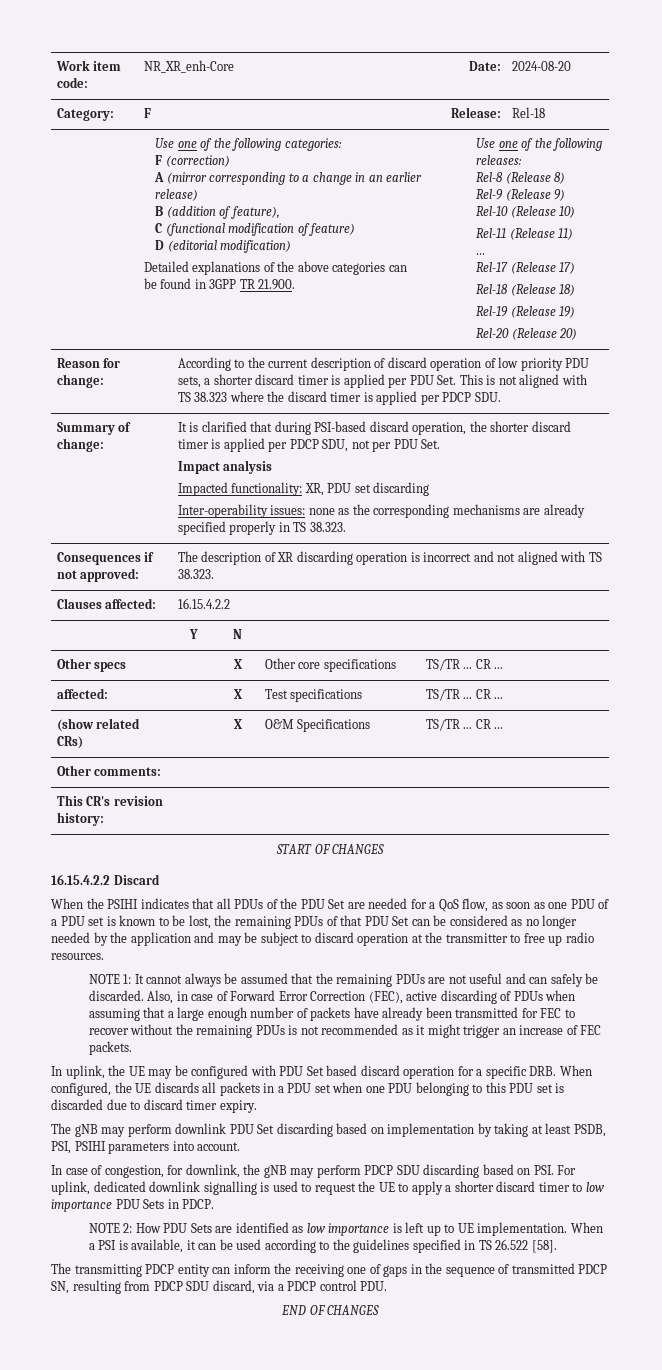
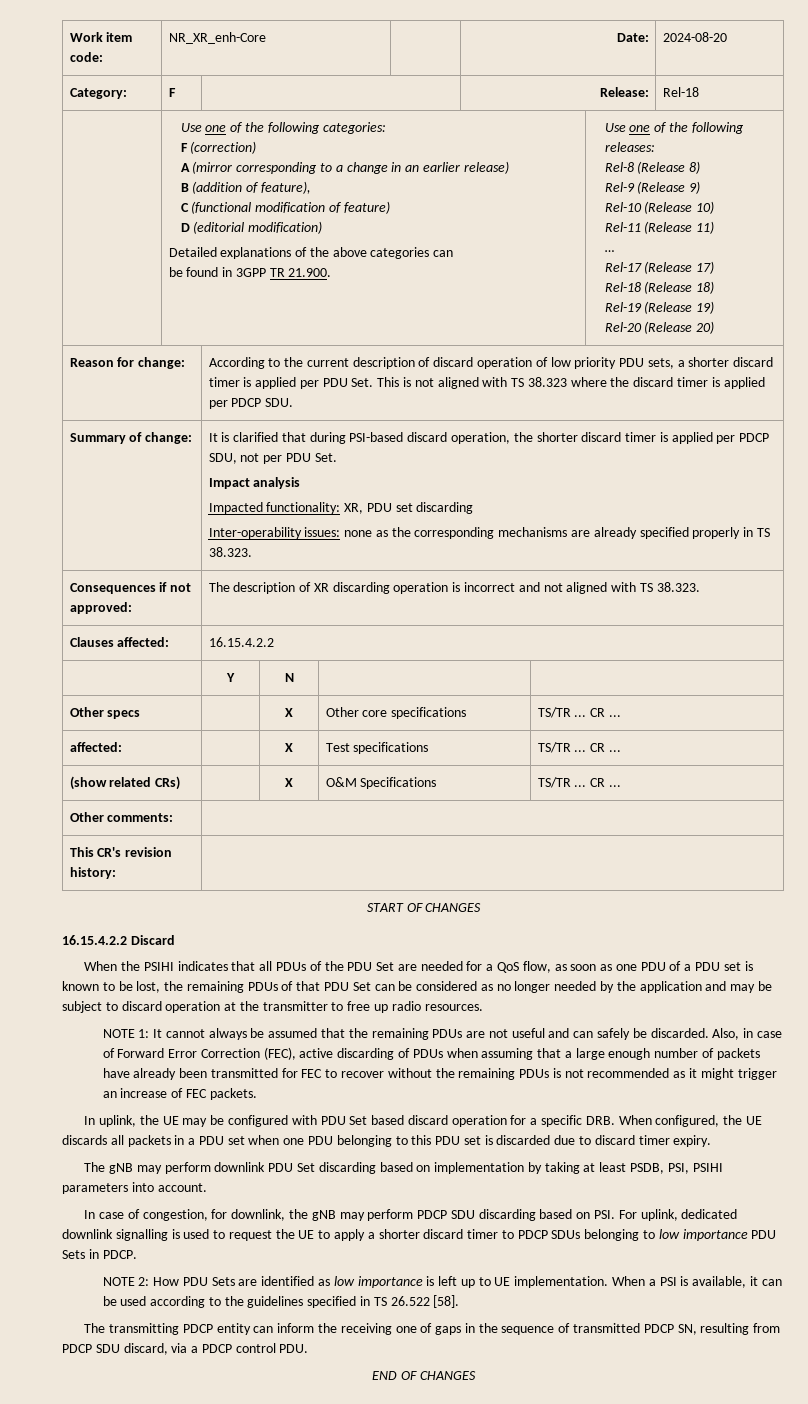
(583, 1187) none -> [517,1229,656,1241] PDCP SDUs belonging to

